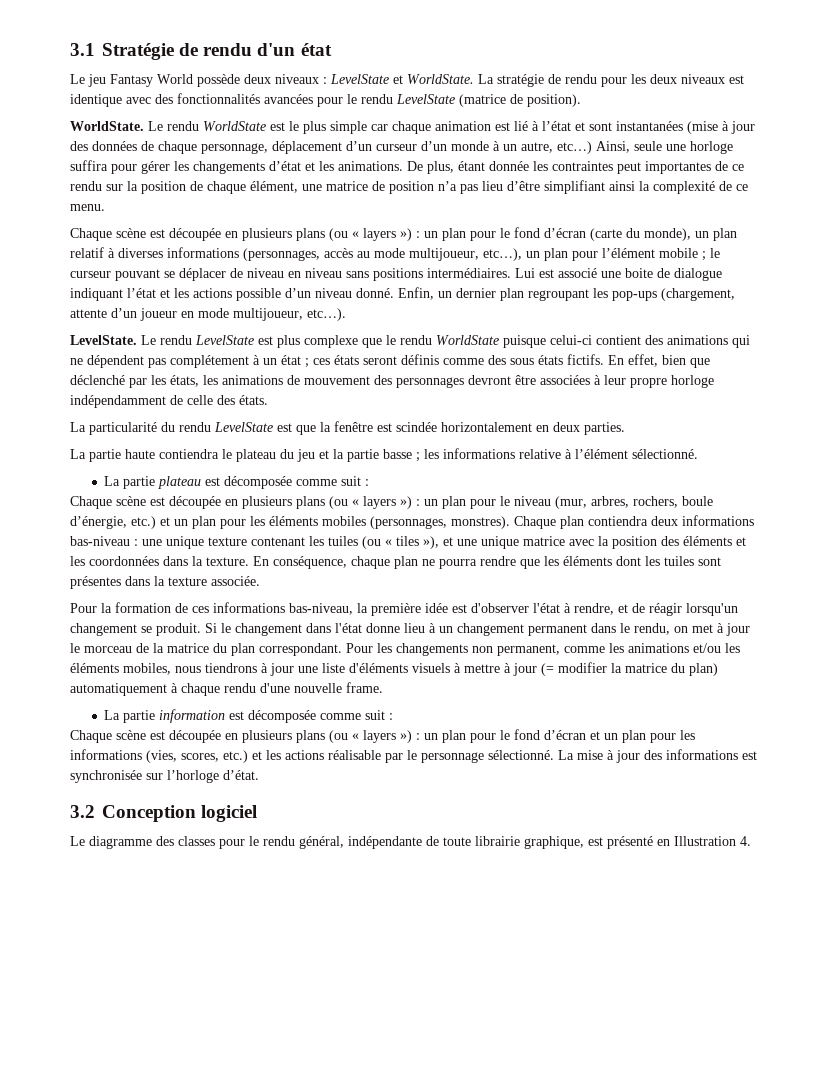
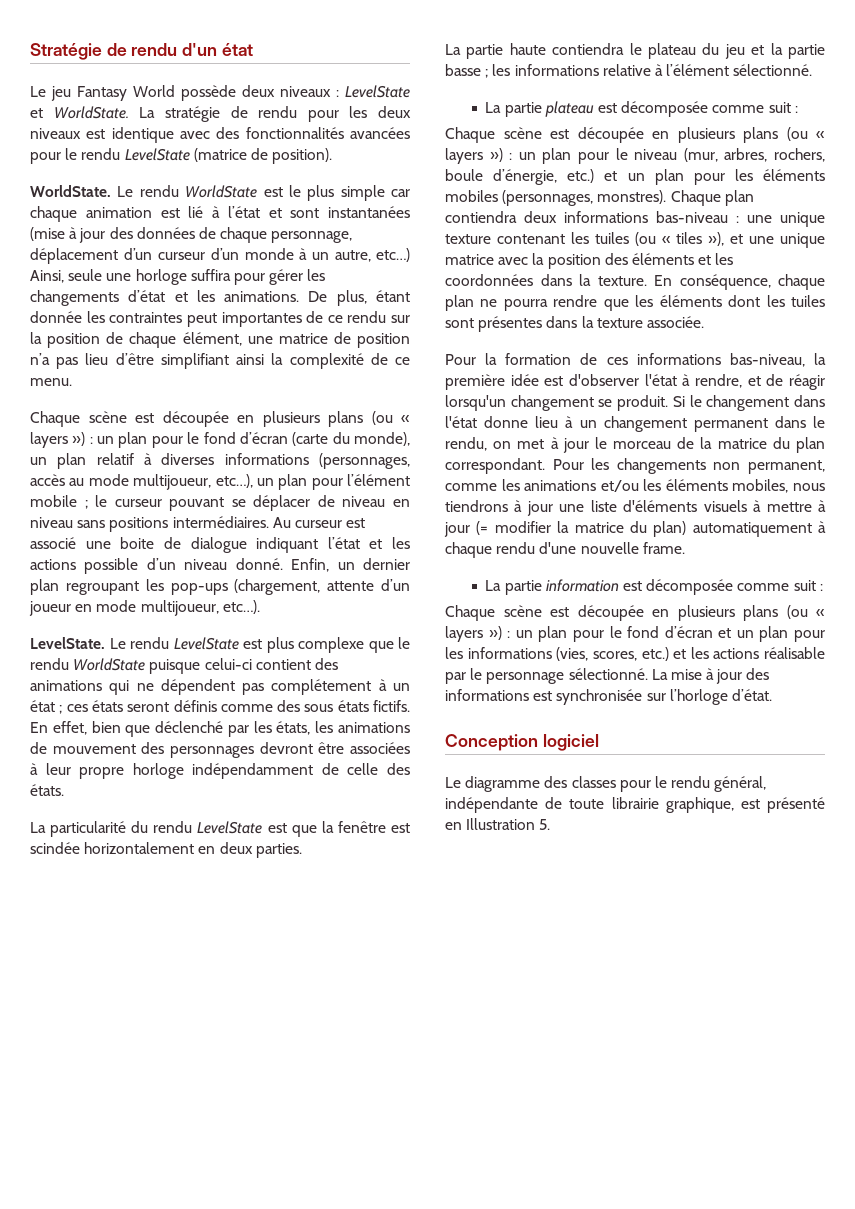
[70,43,95,56] 3.1 -> (30, 51) none
[515,268,535,278] Lui -> [272,517,342,528] Au curseur
[70,805,95,818] 3.2 -> (772, 695) none
[740,836,751,846] 4. -> [539,819,551,830] 5.

